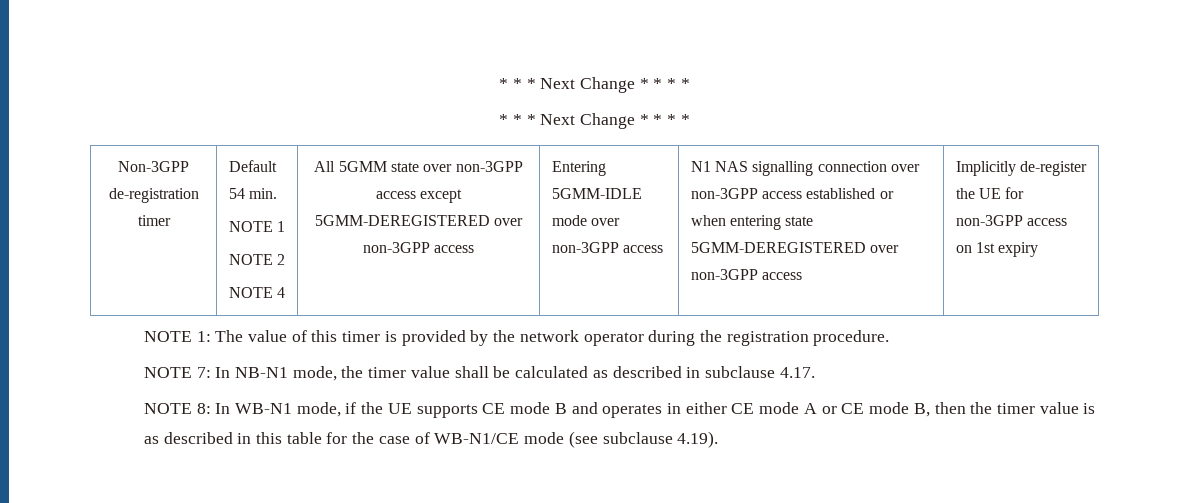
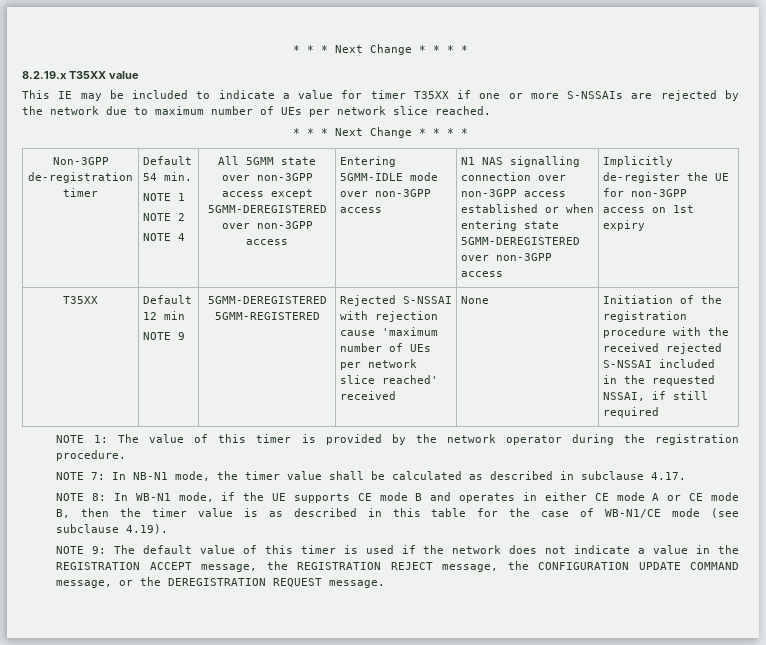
[499,77,690,93] * * * Next Change * * * * -> [293,44,468,55] [22,71,139,79] [22,90,739,101] [22,106,491,117] * * * Next Change * * * * // 8.2.19.x T35XX value // This IE may be included to indicate a value for timer T35XX if one or more S-NSSAIs are rejected by the network due to maximum number of UEs per network slice reached.
(1039, 249) none -> [63,296,98,304] [142,295,192,304] [142,311,185,320] [142,332,185,340] [207,296,327,304] [214,312,320,320] [339,295,452,306] [339,311,438,322] [339,327,438,336] [339,343,431,352] [339,359,417,370] [339,375,438,384] [339,391,396,400] [460,296,489,304] [602,295,722,304] [602,311,687,322] [602,327,729,338] [602,343,722,354] [602,359,715,368] [602,375,715,386] [602,391,708,401] [602,407,659,418] // T35XX | Default 12 min // NOTE 9 | 5GMM-DEREGISTERED 5GMM-REGISTERED | Rejected S-NSSAI with rejection cause 'maximum number of UEs per network slice reached' received | None | Initiation of the registration procedure with the received rejected S-NSSAI included in the requested NSSAI, if still required
(719, 439) none -> [56,545,739,554] [56,561,739,572] [56,577,386,588] // NOTE 9: The default value of this timer is used if the network does not indicate a value in the REGISTRATION ACCEPT message, the REGISTRATION REJECT message, the CONFIGURATION UPDATE COMMAND message, or the DEREGISTRATION REQUEST message.

